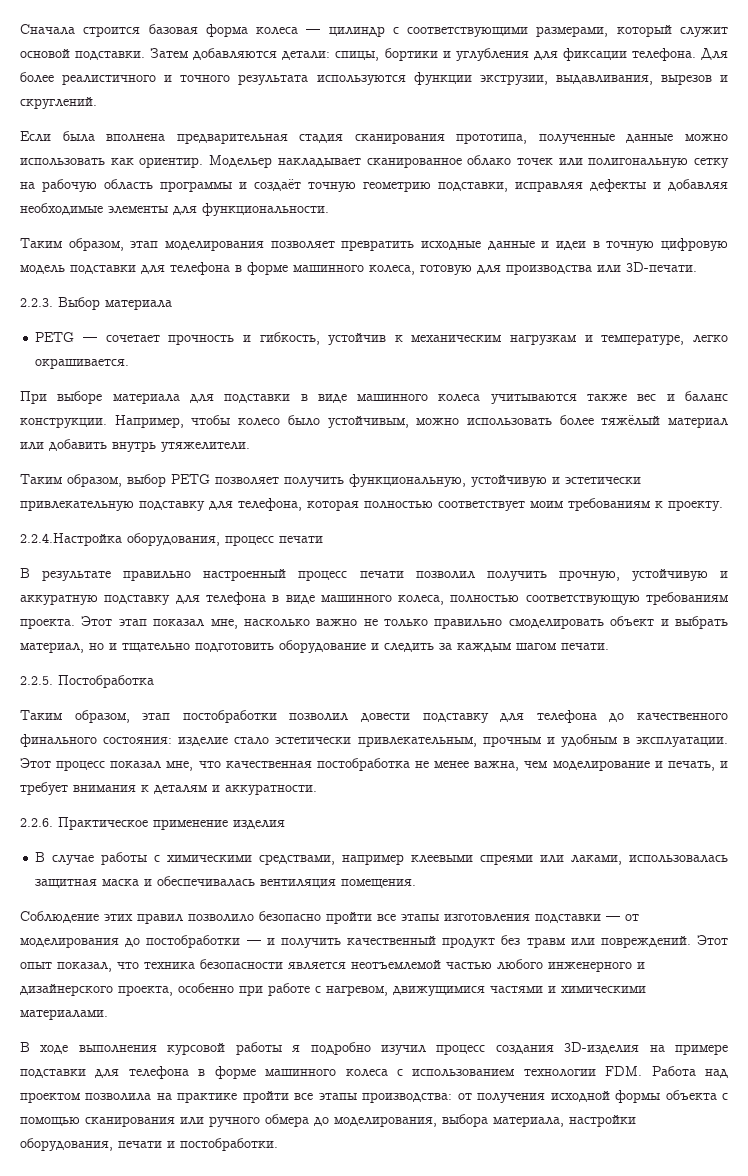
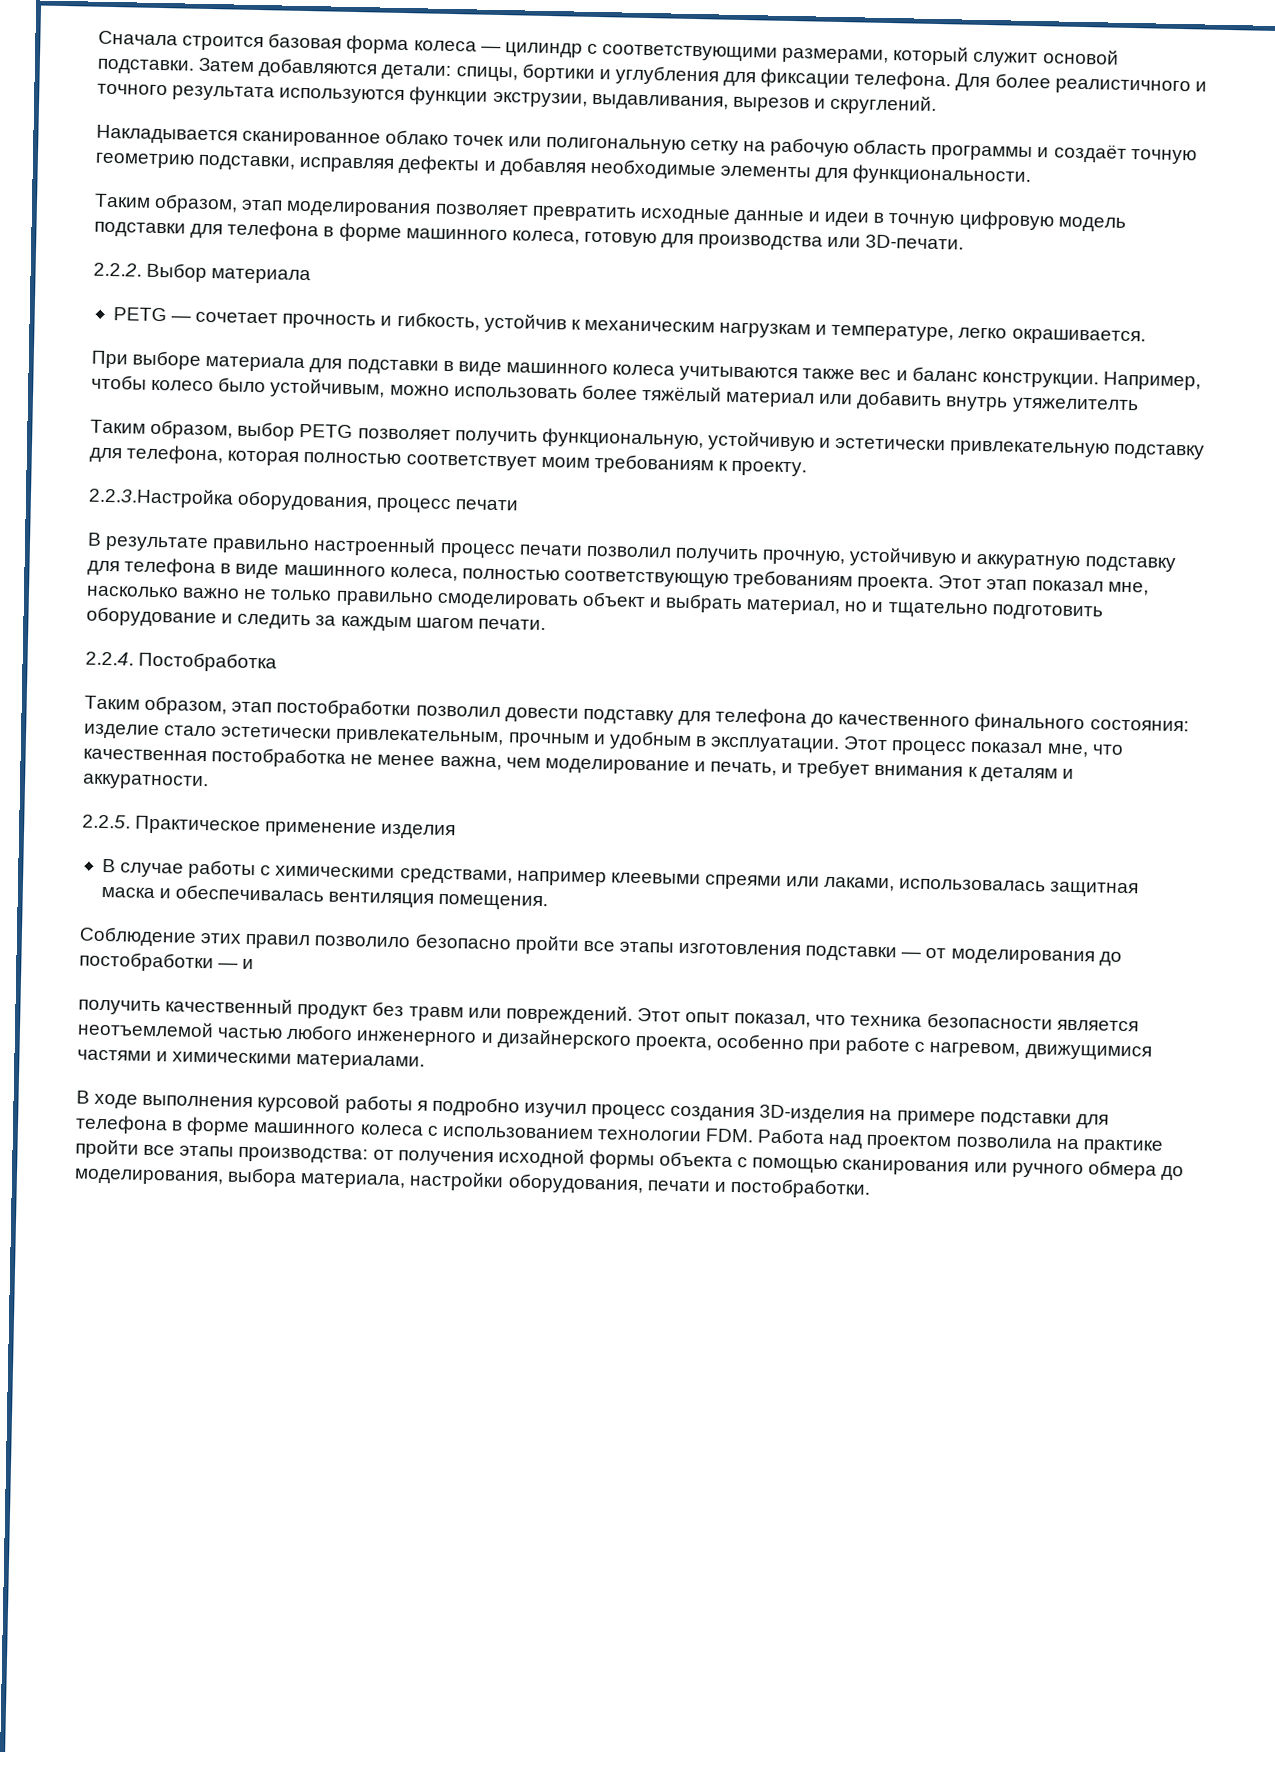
[20,131,728,144] [20,155,361,168] Если была вполнена предварительная стадия сканирования прототипа, полученные данные можно использовать как ориентир. Модельер накладывает -> [96,124,238,145] Накладывается
[20,298,53,307] 2.2.3. -> [93,262,142,277] 2.2.2.
[161,442,250,452] утяжелители. -> [1011,397,1139,415] утяжелителть
[20,533,122,546] 2.2.4.Настройка -> [88,487,234,509] 2.2.3.Настройка
[20,676,53,685] 2.2.5. -> [85,651,134,666] 2.2.4.
[20,818,53,827] 2.2.6. -> [82,814,131,829] 2.2.5.
(275, 941) none -> (255, 964) //

